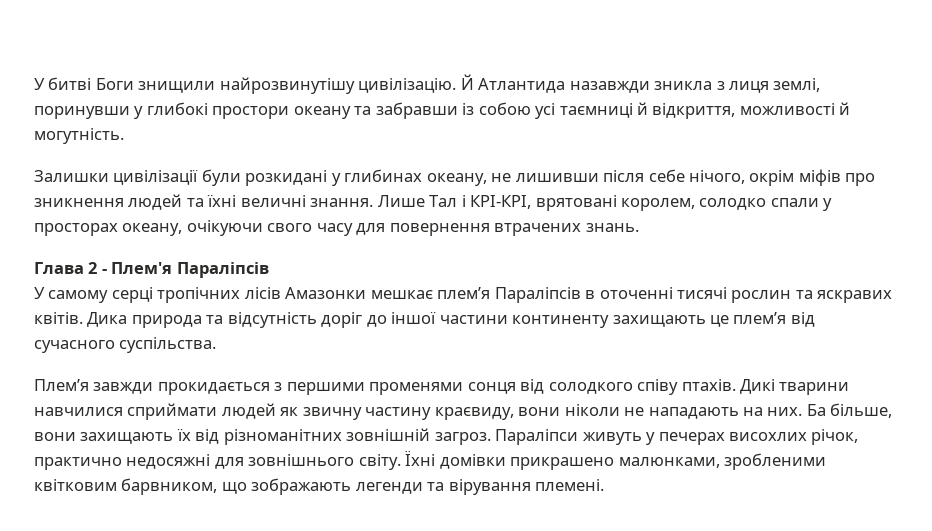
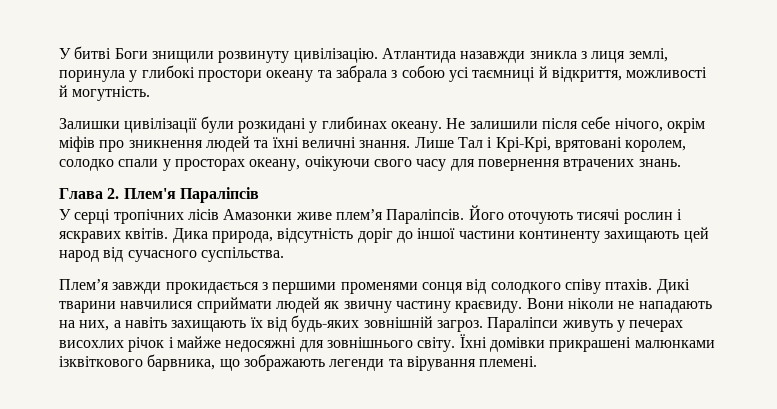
[219,74,474,94] найрозвинутішу цивілізацію. Й -> [218,48,378,63] розвинуту цивілізацію.
[34,106,130,119] поринувши -> [59,70,125,82] поринула
[375,102,475,119] забравши із -> [335,65,398,82] забрала з
[426,173,599,186] океану, не лишивши -> [390,118,538,133] океану. Не залишили
[470,195,532,209] КРІ-КРІ, -> [495,137,551,152] Крі-Крі,
[88,262,107,274] 2 - -> [107,188,120,199] 2.
[48,290,109,303] самому -> (71, 214) none
[370,287,673,303] мешкає плем’я Параліпсів в оточенні -> [295,205,573,224] живе плем’я Параліпсів. Його оточують
[795,290,813,299] та -> [676,209,682,220] і
[131,315,224,328] природа та -> [211,231,273,243] природа,
[710,312,787,327] це плем’я -> [683,227,709,243] [59,250,99,262] цей народ
[434,407,561,420] краєвиду, вони -> [455,298,564,313] краєвиду. Вони
[767,403,893,418] [34,432,76,441] них. Ба більше, вони -> [79,317,167,331] них, а навіть
[223,429,342,445] різноманітних -> [291,315,360,332] будь-яких
[811,429,859,445] [34,457,122,470] річок, практично -> [128,336,221,352] річок і майже
[510,453,827,470] [34,478,218,495] прикрашено малюнками, зробленими квітковим барвником, -> [549,337,715,352] [59,354,216,371] прикрашені малюнками ізквіткового барвника,

